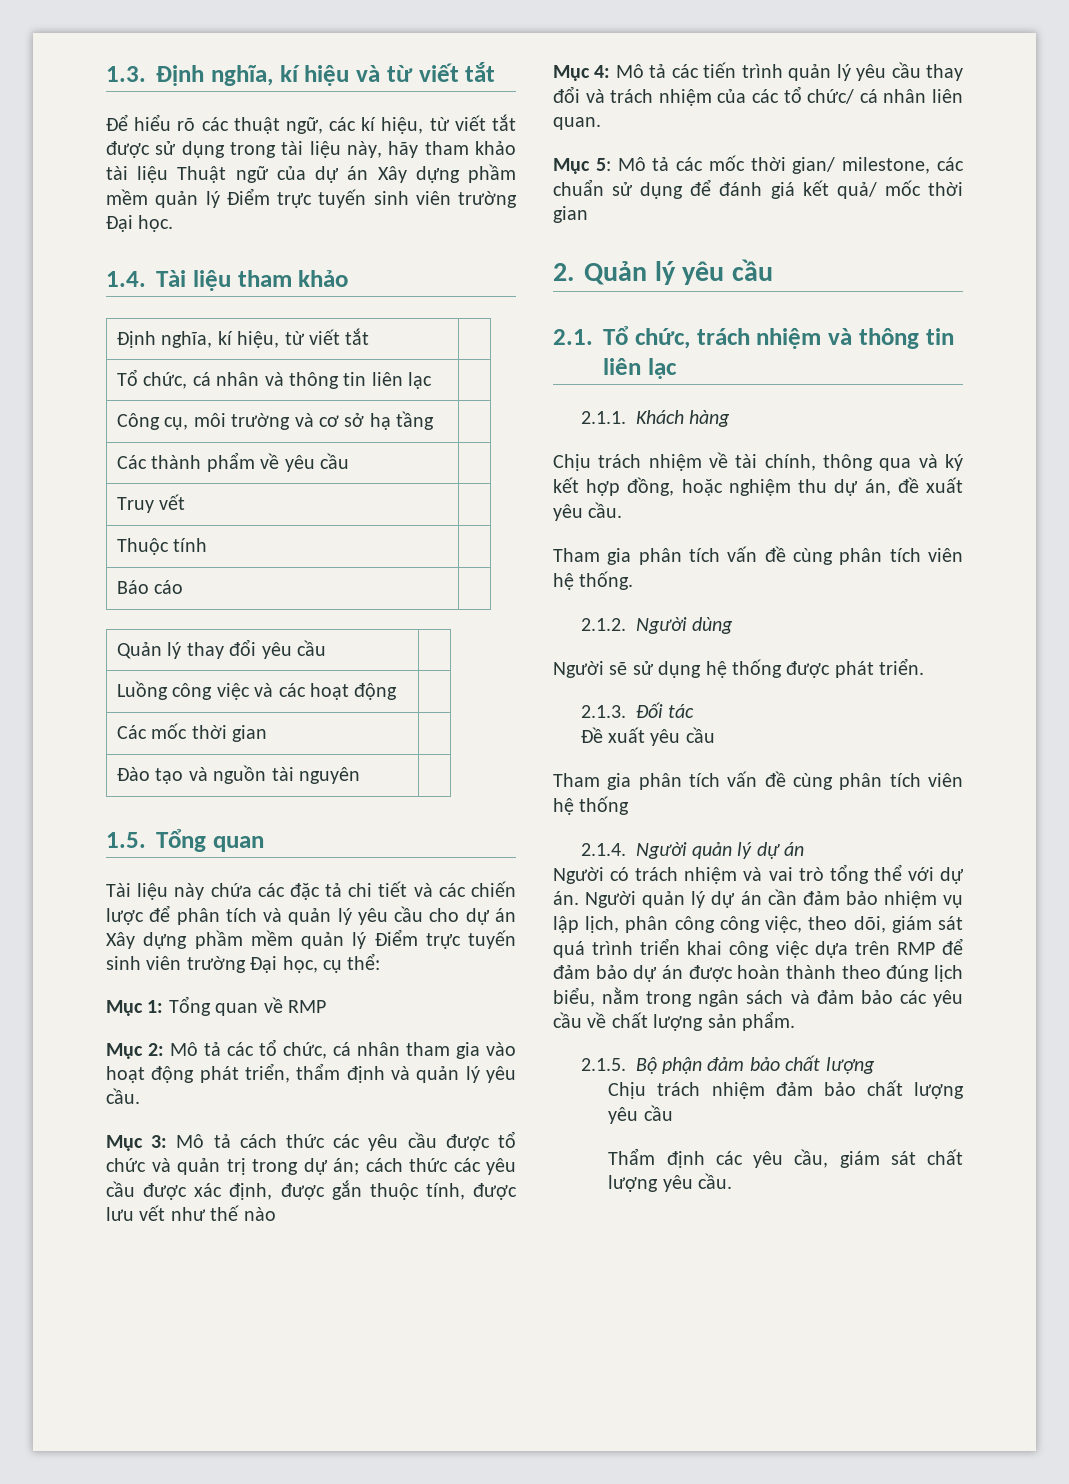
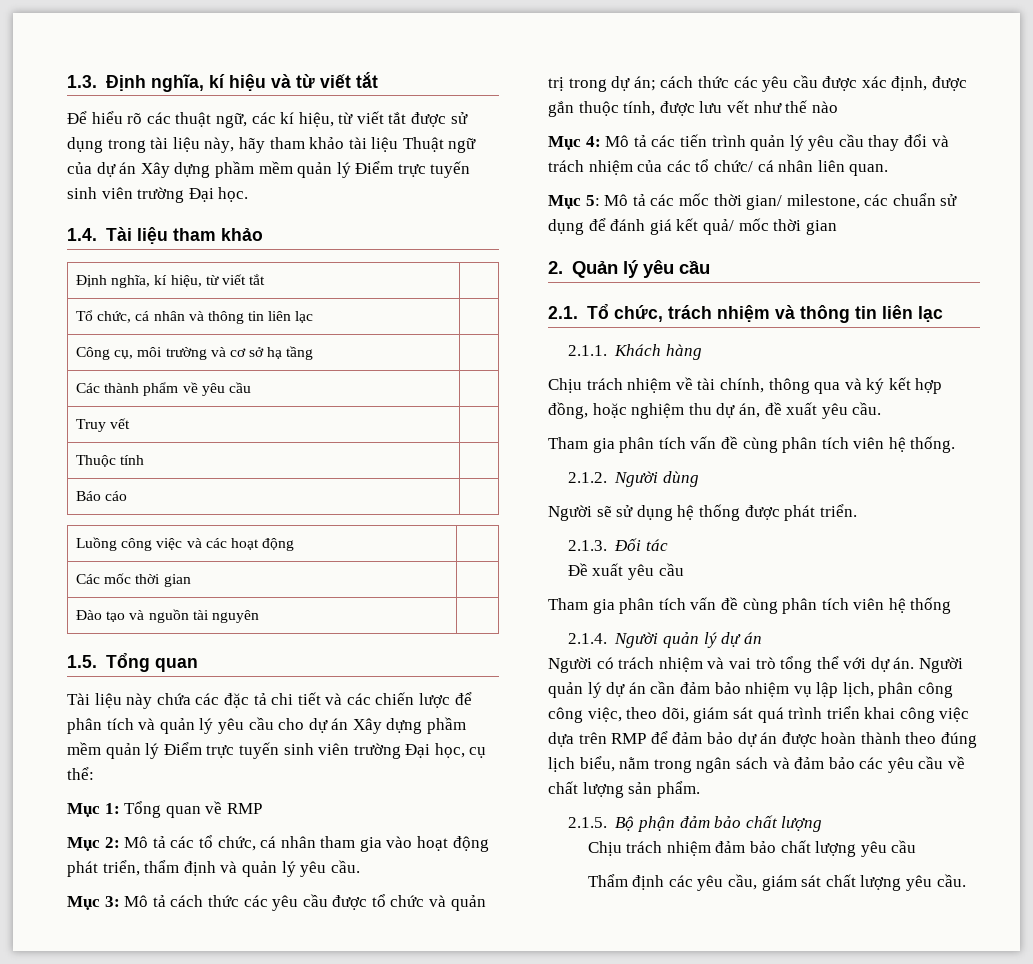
[117,639,327,659] // Quản lý thay đổi yêu cầu | -> (128, 496) none

